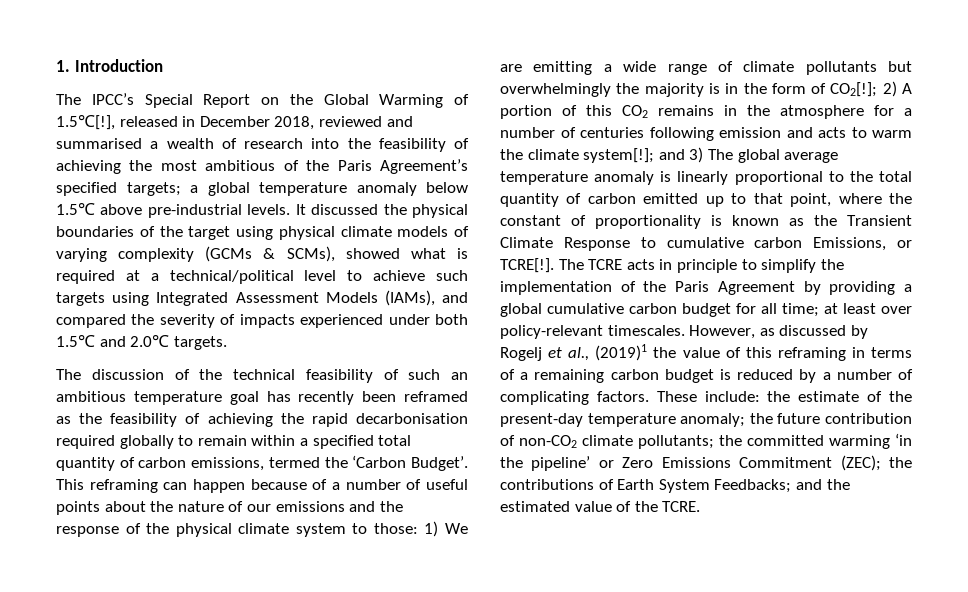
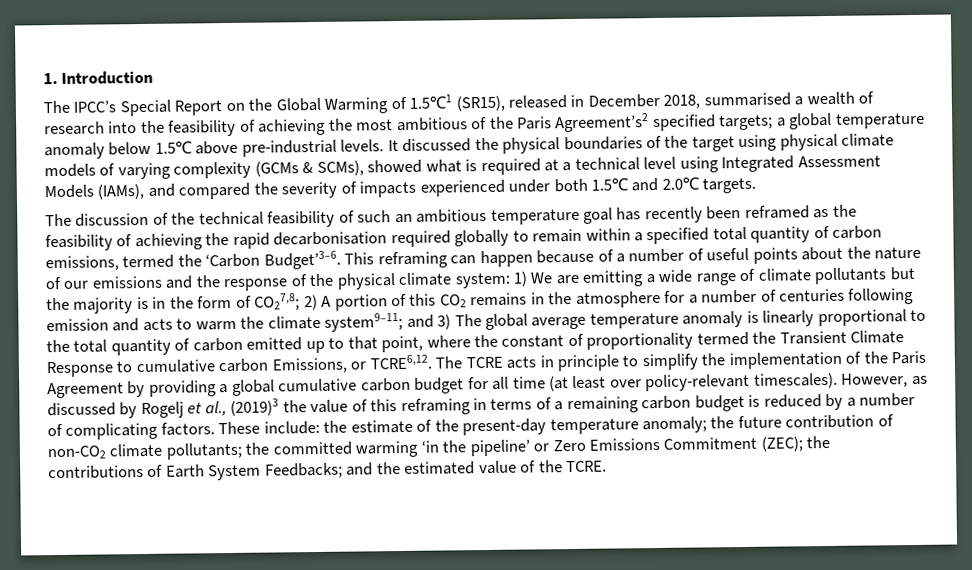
[56,114,115,130] 1.5℃[!], -> [409,94,505,112] 1.5℃1 (SR15),
[318,116,413,127] reviewed and -> (701, 101) none
[380,159,468,174] Agreement’s -> [555,113,650,133] Agreement’s2
[169,270,468,284] [56,292,105,306] technical/political level to achieve such targets -> [574,156,677,171] technical level
[411,456,469,471] Budget’. -> [263,250,341,270] Budget’3–6.
[295,523,418,537] system to those: -> [454,272,511,289] system:
[500,83,611,97] overwhelmingly -> (915, 273) none
[830,82,878,97] CO2[!]; -> [254,293,301,311] CO27,8;
[583,148,655,163] system[!]; -> [324,312,404,332] system9–11;
[711,215,804,226] is known as -> [696,331,749,346] termed
[500,258,554,273] TCRE[!]. -> [369,354,432,370] TCRE6,12.
[782,303,838,317] time; at -> [512,376,570,392] time (at
[607,325,685,336] timescales. -> [753,372,838,389] timescales).
[595,344,648,361] (2019)1 -> [230,398,280,416] (2019)3

